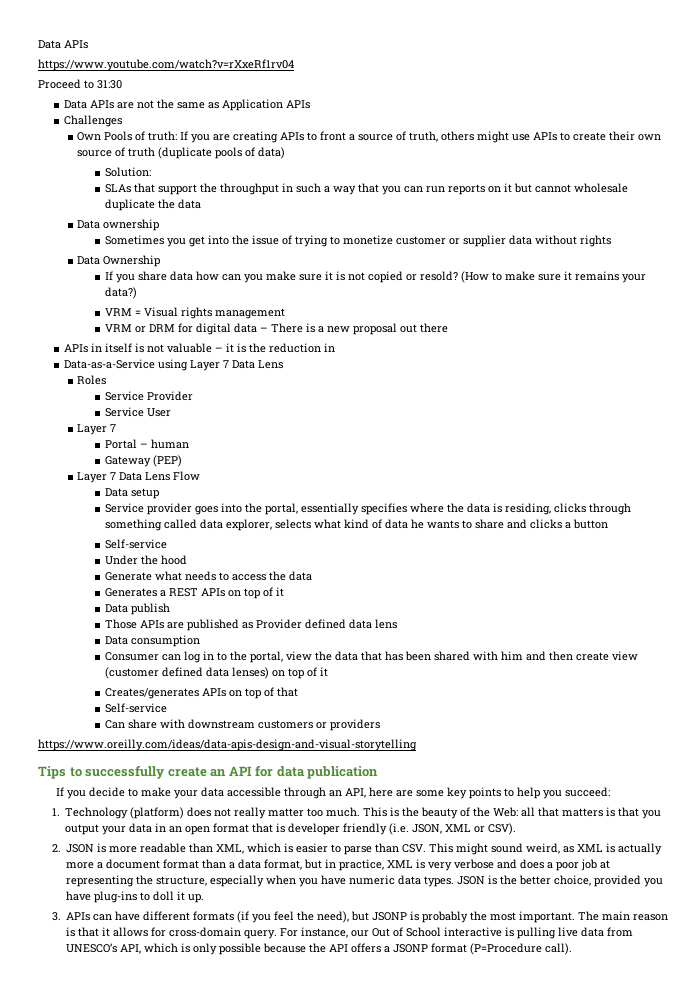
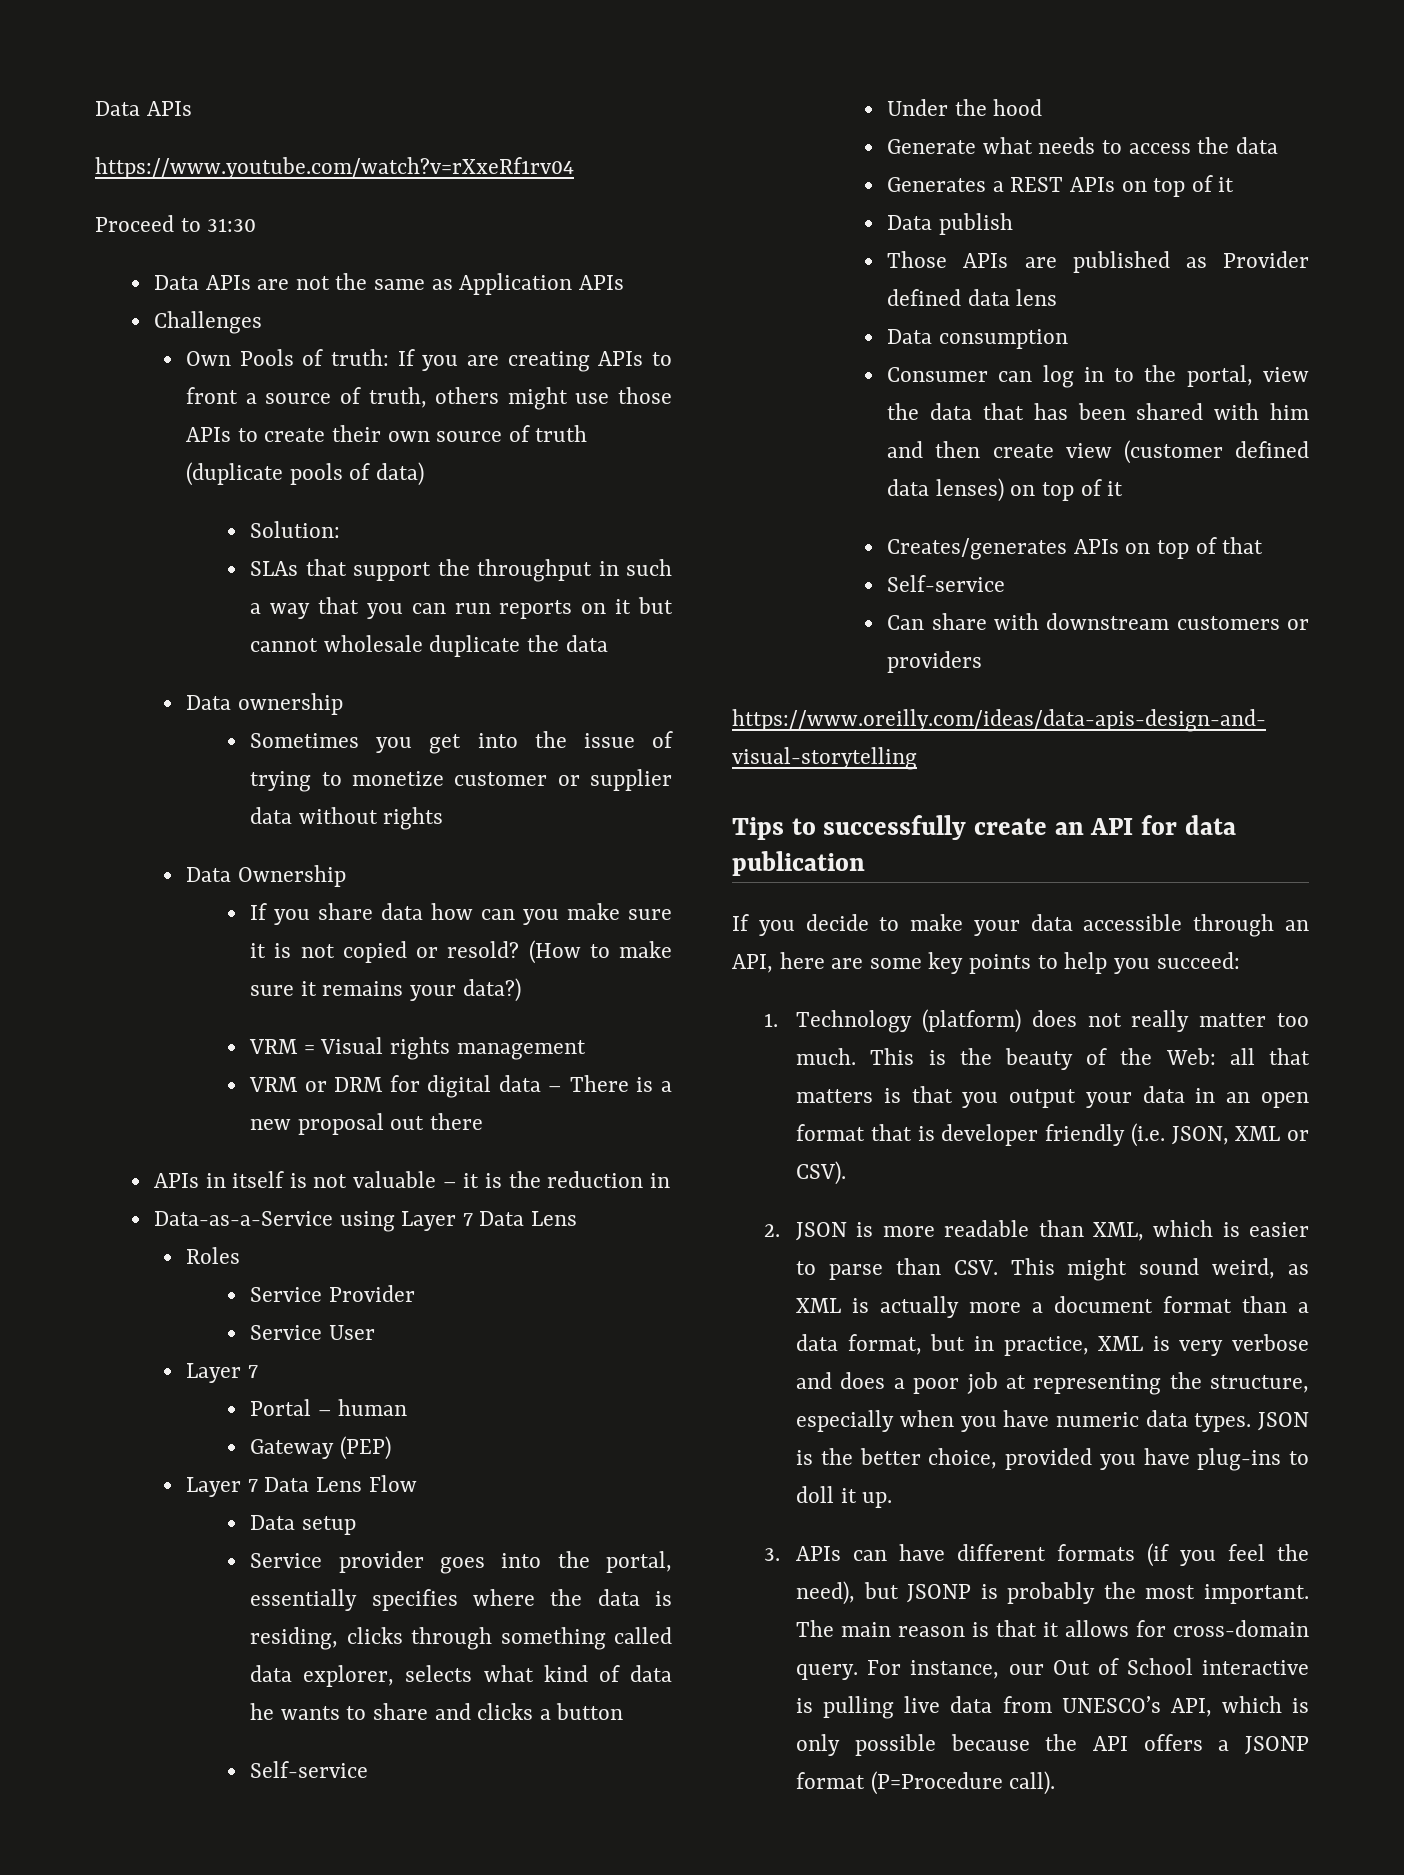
(531, 137) none -> [618,387,673,404] those

